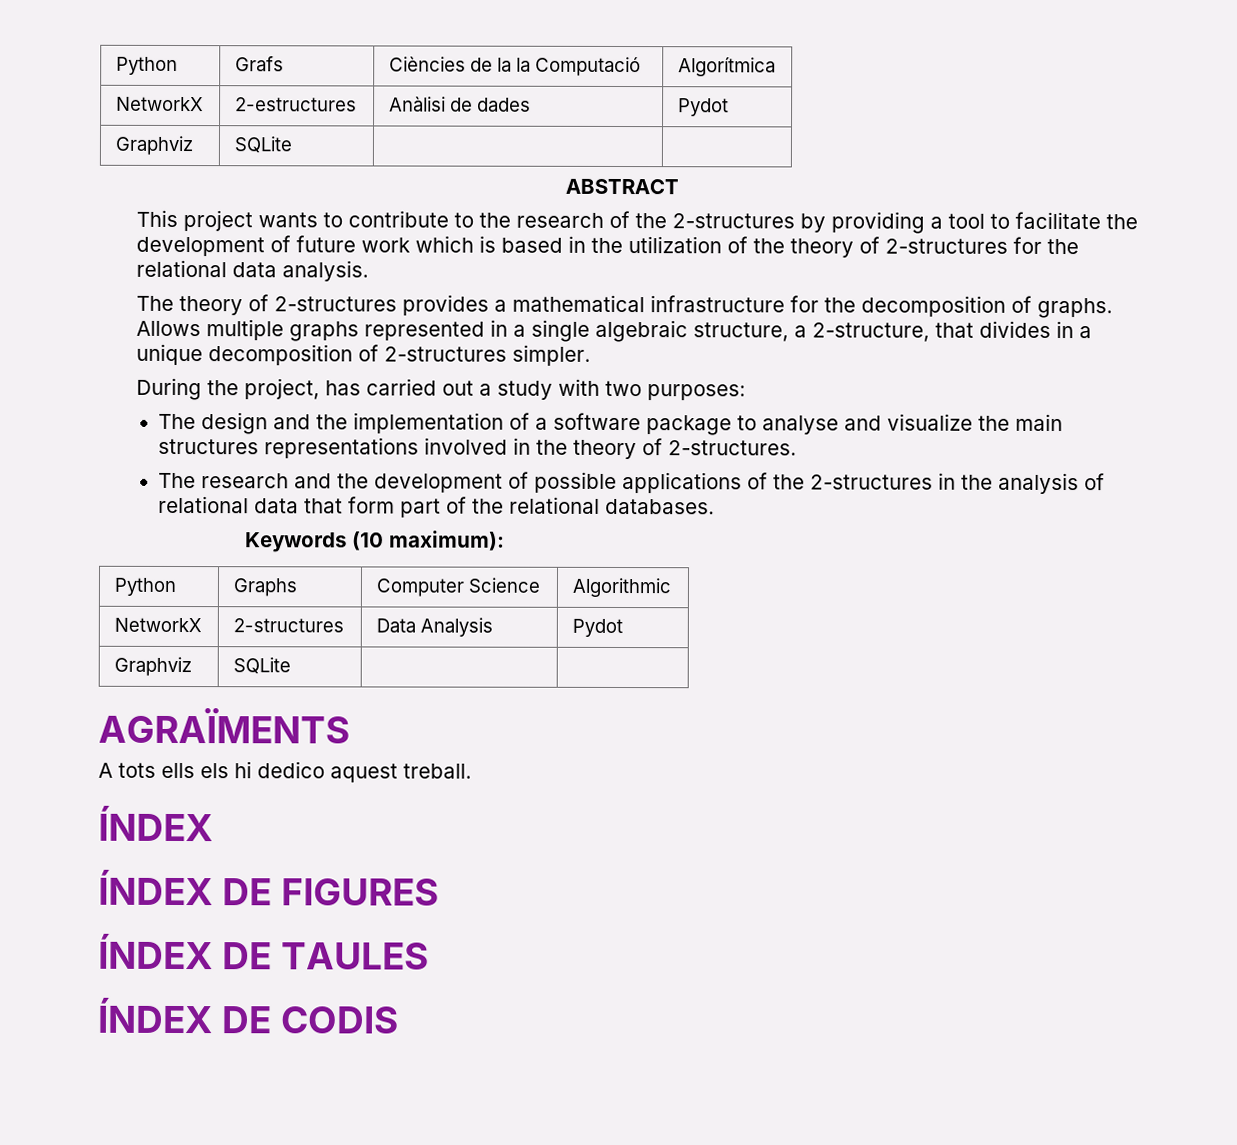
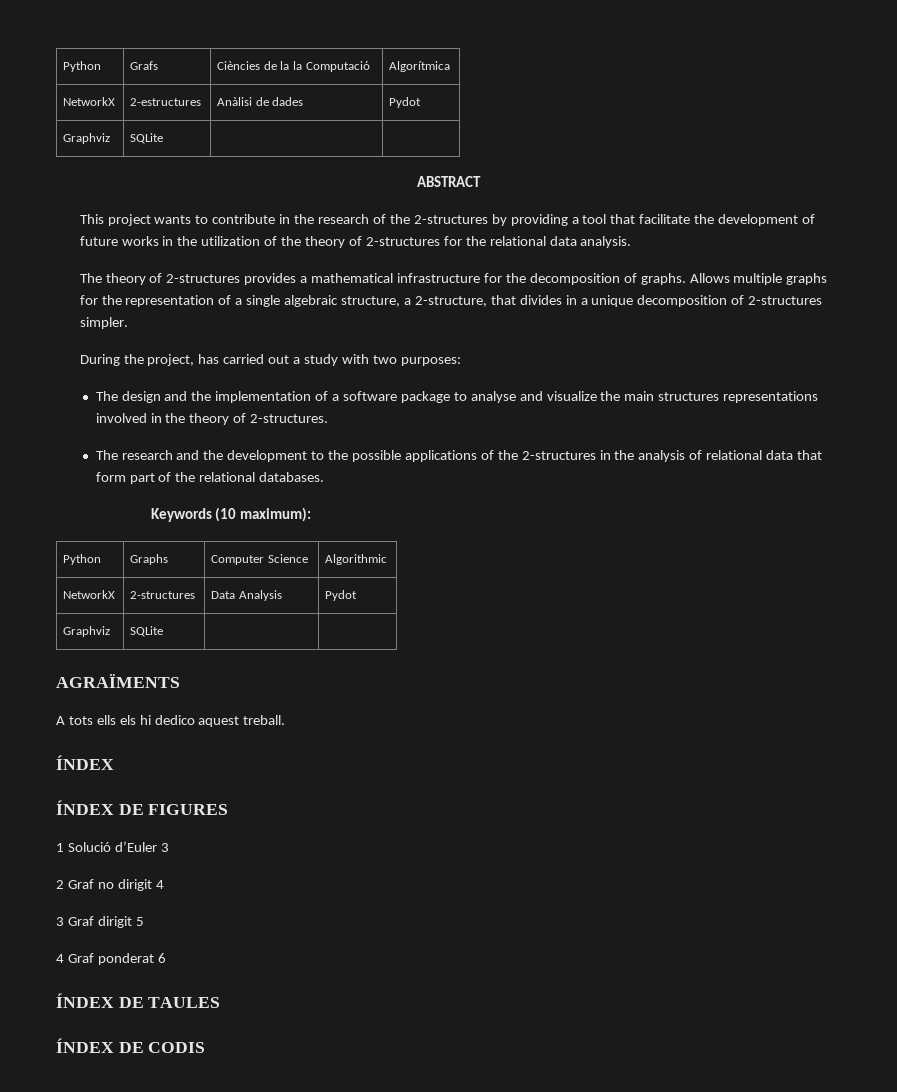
[453,212,474,228] to -> [279,214,291,224] in
[989,213,1010,229] to -> [610,214,636,224] that
[360,235,563,253] work which is based -> [121,236,159,246] works
[363,319,508,341] represented in -> [79,295,232,307] for the representation of
[508,471,530,489] of -> [311,450,349,460] to the
(439, 892) none -> [56,841,169,852] [56,879,164,891] [56,916,144,928] [56,953,166,965] // 1 Solució d’Euler 3 // 2 Graf no dirigit 4 // 3 Graf dirigit 5 // 4 Graf ponderat 6

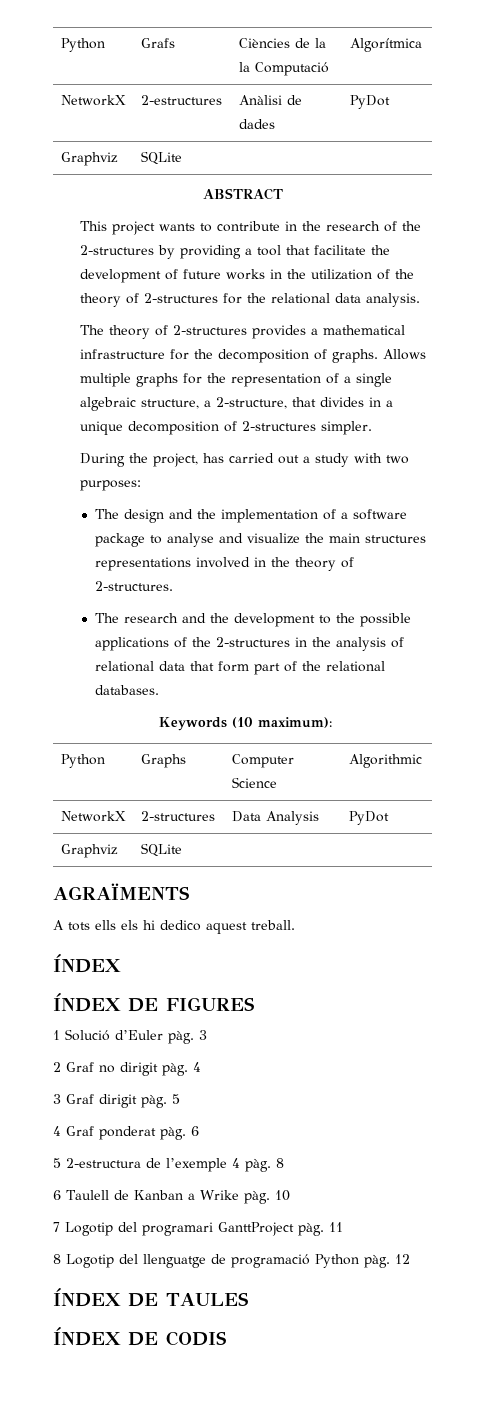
[389,97,422,108] Pydot -> [349,95,390,109] PyDot
[325,590,358,601] Pydot -> [348,811,389,825] PyDot
(157, 846) none -> [168,1030,194,1044] pàg.
(152, 885) none -> [162,1062,188,1076] pàg.
(132, 922) none -> [141,1094,167,1108] pàg.
[157,953,166,963] 6 -> [160,1126,199,1140] [53,1158,284,1172] [53,1190,290,1204] [53,1222,343,1236] [53,1254,410,1268] pàg. 6 // 5 2-estructura de l’exemple 4 pàg. 8 // 6 Taulell de Kanban a Wrike pàg. 10 // 7 Logotip del programari GanttProject pàg. 11 // 8 Logotip del llenguatge de programació Python pàg. 12

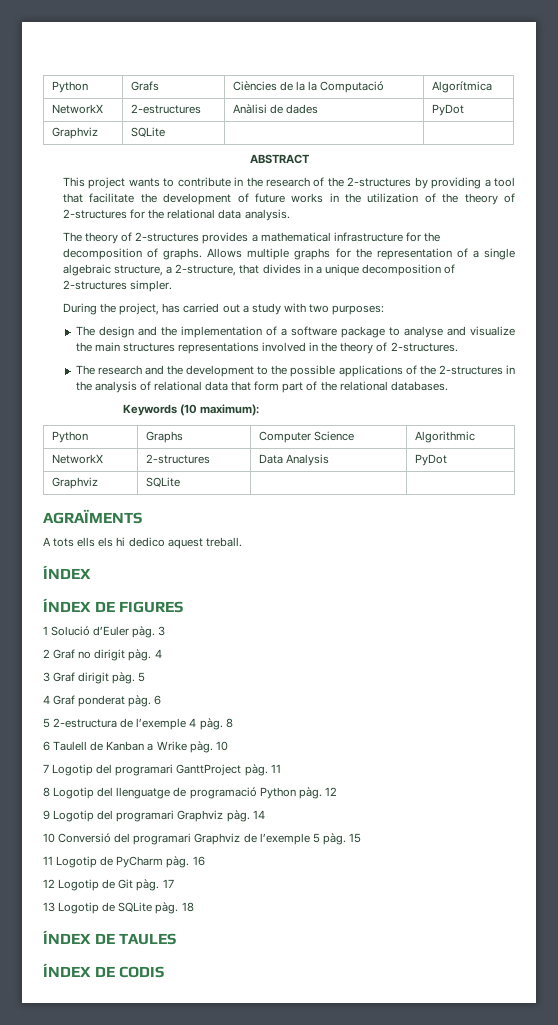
(410, 1259) none -> [43,810,265,822] [43,833,361,845] [43,856,205,868] [43,879,174,891] [43,902,194,914] // 9 Logotip del programari Graphviz pàg. 14 // 10 Conversió del programari Graphviz de l’exemple 5 pàg. 15 // 11 Logotip de PyCharm pàg. 16 // 12 Logotip de Git pàg. 17 // 13 Logotip de SQLite pàg. 18

